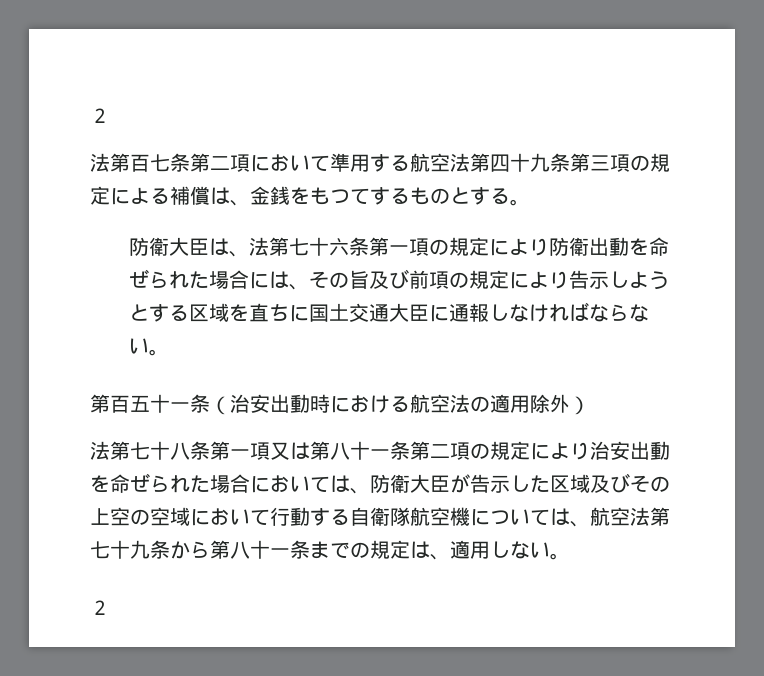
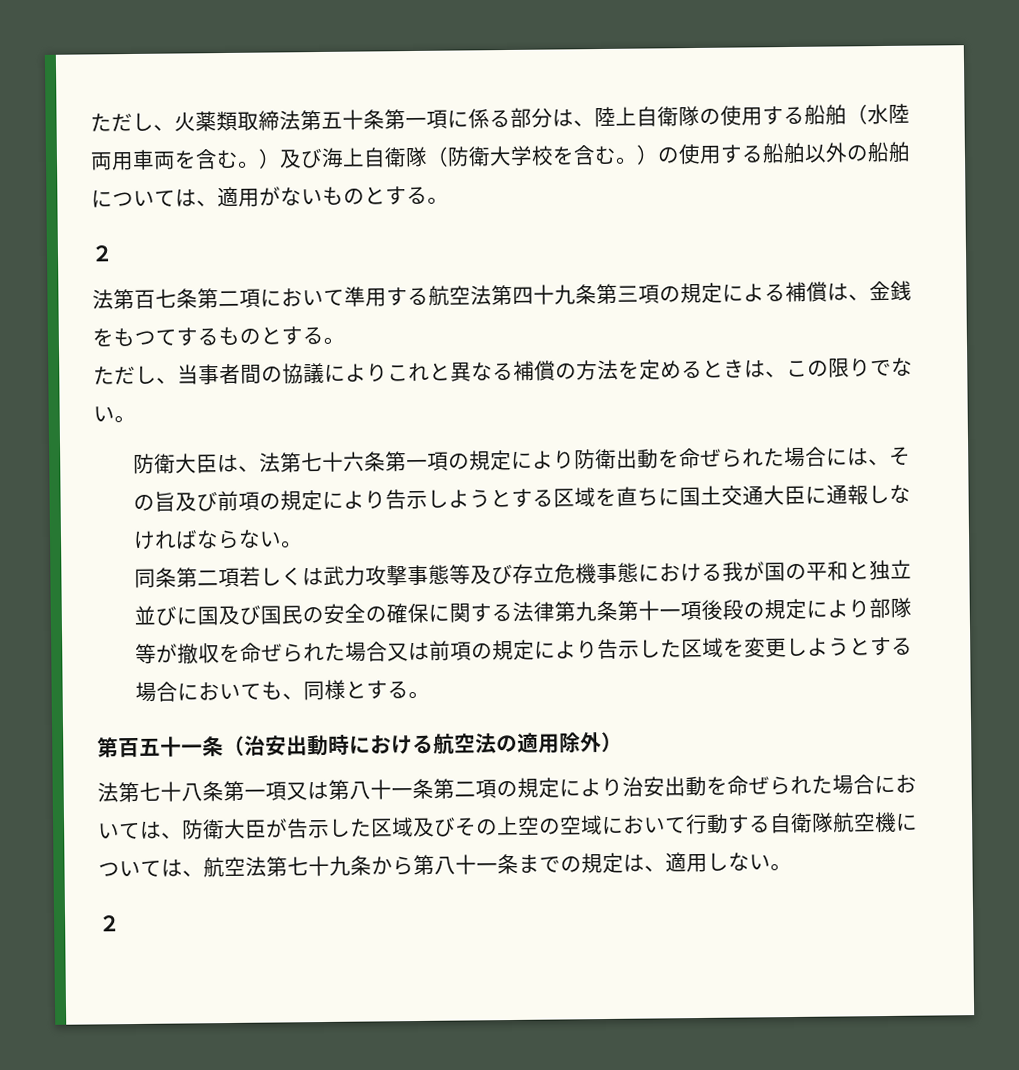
(90, 115) none -> [90,103,910,132] [90,141,911,171] [91,186,449,208] ただし、火薬類取締法第五十条第一項に係る部分は、陸上自衛隊の使用する船舶（水陸両用車両を含む。）及び海上自衛隊（防衛大学校を含む。）の使用する船舶以外の船舶については、適用がないものとする。 //
(530, 202) none -> [93,357,913,385] [93,406,136,424] // ただし、当事者間の協議によりこれと異なる補償の方法を定めるときは、この限りでない。
(169, 352) none -> [133,559,912,589] [133,597,912,626] [134,636,913,665] [134,679,430,702] // 同条第二項若しくは武力攻撃事態等及び存立危機事態における我が国の平和と独立並びに国及び国民の安全の確保に関する法律第九条第十一項後段の規定により部隊等が撤収を命ぜられた場合又は前項の規定により告示した区域を変更しようとする場合においても、同様とする。

